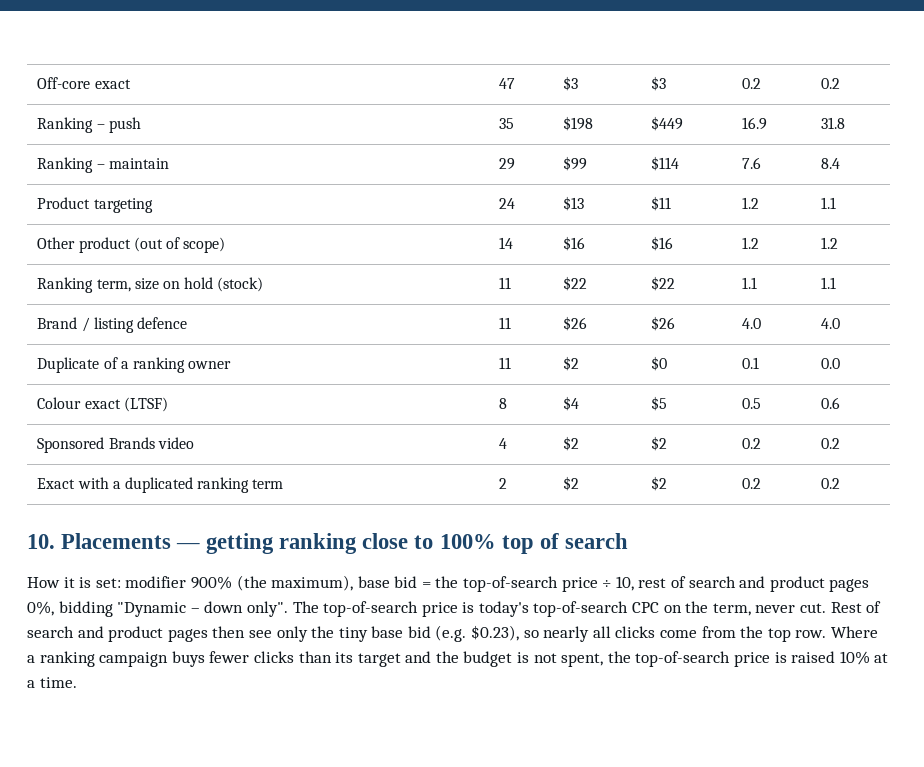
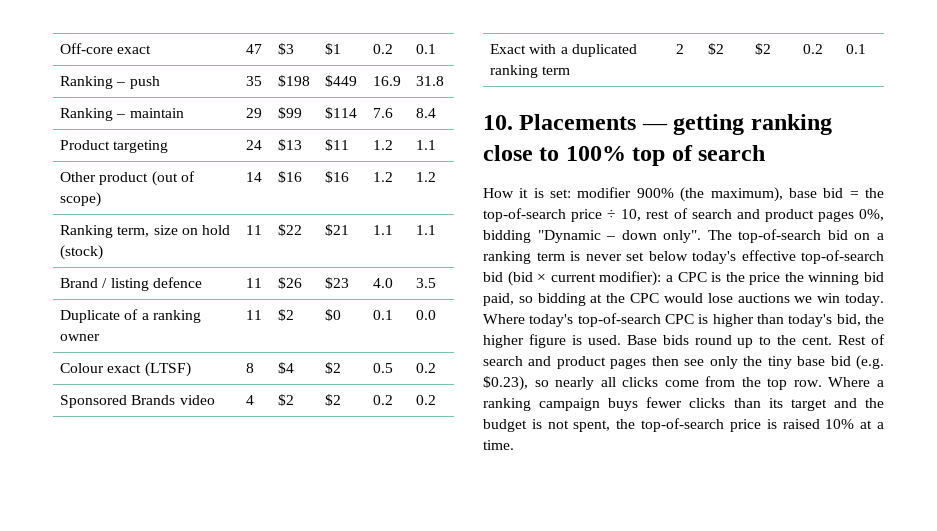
[651,76,667,91] [742,78,762,89] [821,78,841,89] $3 | 0.2 | 0.2 -> [325,43,342,55] [373,44,394,54] [416,44,437,54] $1 | 0.2 | 0.1
[651,276,676,291] $22 -> [325,224,350,236] $21
[651,316,676,331] $26 -> [325,277,350,289] $23
[821,318,841,329] 4.0 -> [416,278,437,288] 3.5
[651,396,668,411] $5 -> [325,362,342,374] $2
[821,397,841,409] 0.6 -> [416,363,437,373] 0.2
[821,478,841,489] 0.2 -> [846,44,867,54] 0.1
[421,601,827,617] price is today's top-of-search CPC on the term, never cut. -> [827,230,884,240] [483,250,884,264] [483,271,884,286] [483,293,884,306] [483,313,884,327] [483,334,833,348] bid on a ranking term is never set below today's effective top-of-search bid (bid × current modifier): a CPC is the price the winning bid paid, so bidding at the CPC would lose auctions we win today. Where today's top-of-search CPC is higher than today's bid, the higher figure is used. Base bids round up to the cent.

